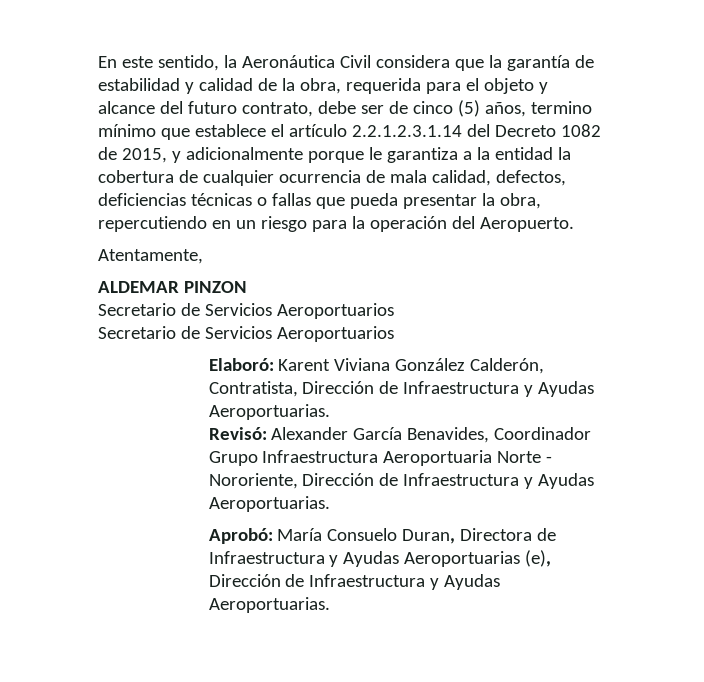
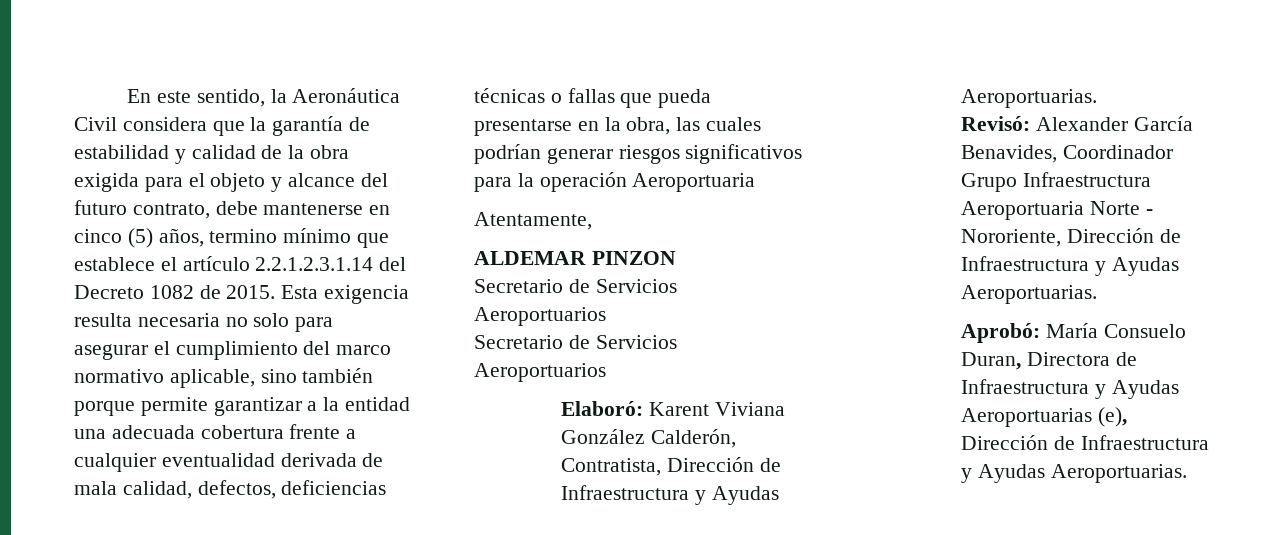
[299,78,421,94] obra, requerida -> [310,145,350,159] [74,173,139,192] obra exigida
[360,101,408,114] ser de -> [263,203,391,215] mantenerse en
[121,147,571,163] [98,170,361,186] 2015, y adicionalmente porque le garantiza a la entidad la cobertura de cualquier ocurrencia -> [226,285,410,304] [74,313,334,332] [74,341,392,360] [74,368,374,388] [74,397,411,416] [74,424,357,439] [74,453,357,472] 2015. Esta exigencia resulta necesaria no solo para asegurar el cumplimiento del marco normativo aplicable, sino también porque permite garantizar a la entidad una adecuada cobertura frente a cualquier eventualidad derivada
[402,193,541,209] [98,216,307,232] presentar la obra, repercutiendo en un riesgo -> [474,117,762,136] [474,144,803,164] presentarse en la obra, las cuales podrían generar riesgos significativos
[451,216,574,232] del Aeropuerto. -> [632,173,756,192] Aeroportuaria

